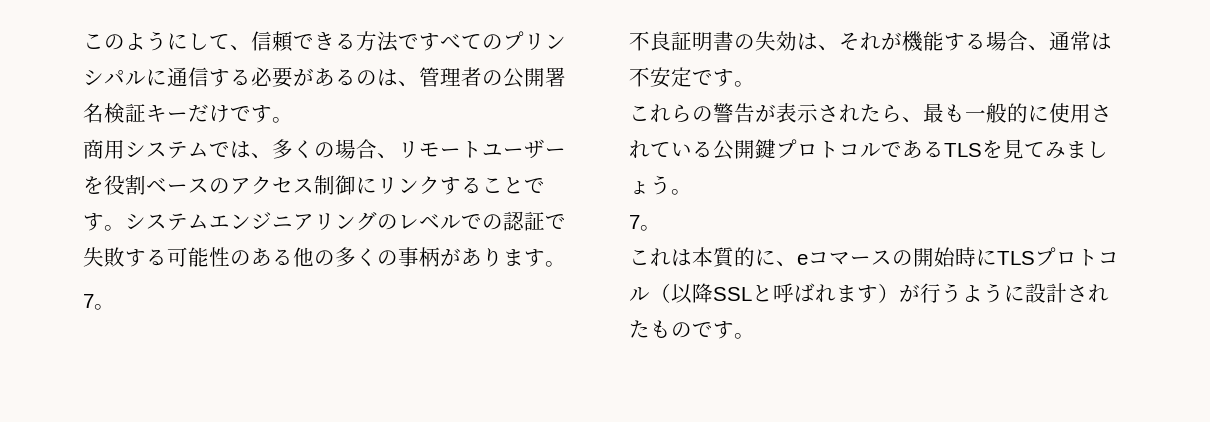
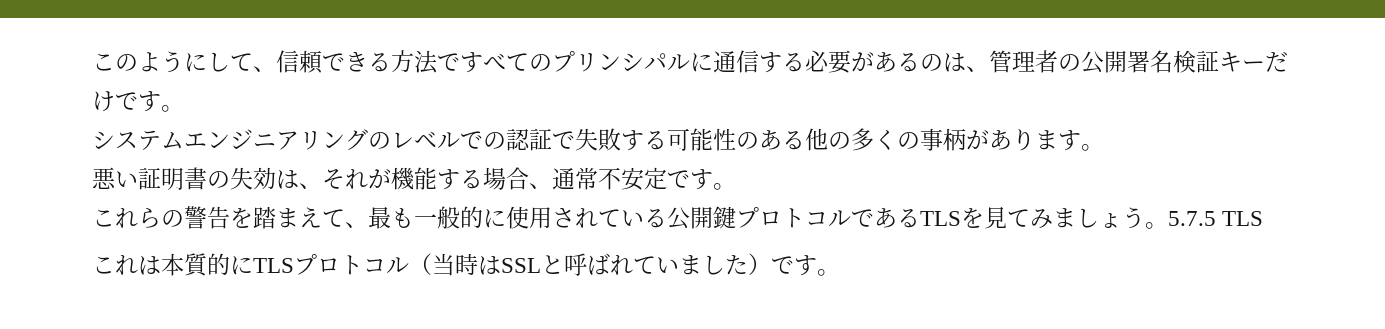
[83,139,566,159] [83,175,545,195] [83,213,125,231] 商用システムでは、多くの場合、リモートユーザーを役割ベースのアクセス制御にリンクすることです。 -> (184, 108) none
[83,294,115,310] [629,31,671,51] 7。 // 不良 -> [92,167,138,189] 悪い
[1091,33,1112,50] は -> (598, 178) none
[755,103,902,123] が表示されたら -> [230,206,345,229] を踏まえて
[629,215,661,231] // 7。 -> [1168,211,1264,226] 5.7.5 TLS
[776,247,997,267] 、eコマースの開始時に -> (253, 265) none
[671,283,713,304] 以降 -> [432,253,501,276] 当時は
[836,283,1109,303] [629,320,692,338] ます）が行うように設計されたもの -> [633,253,771,275] ていました）

